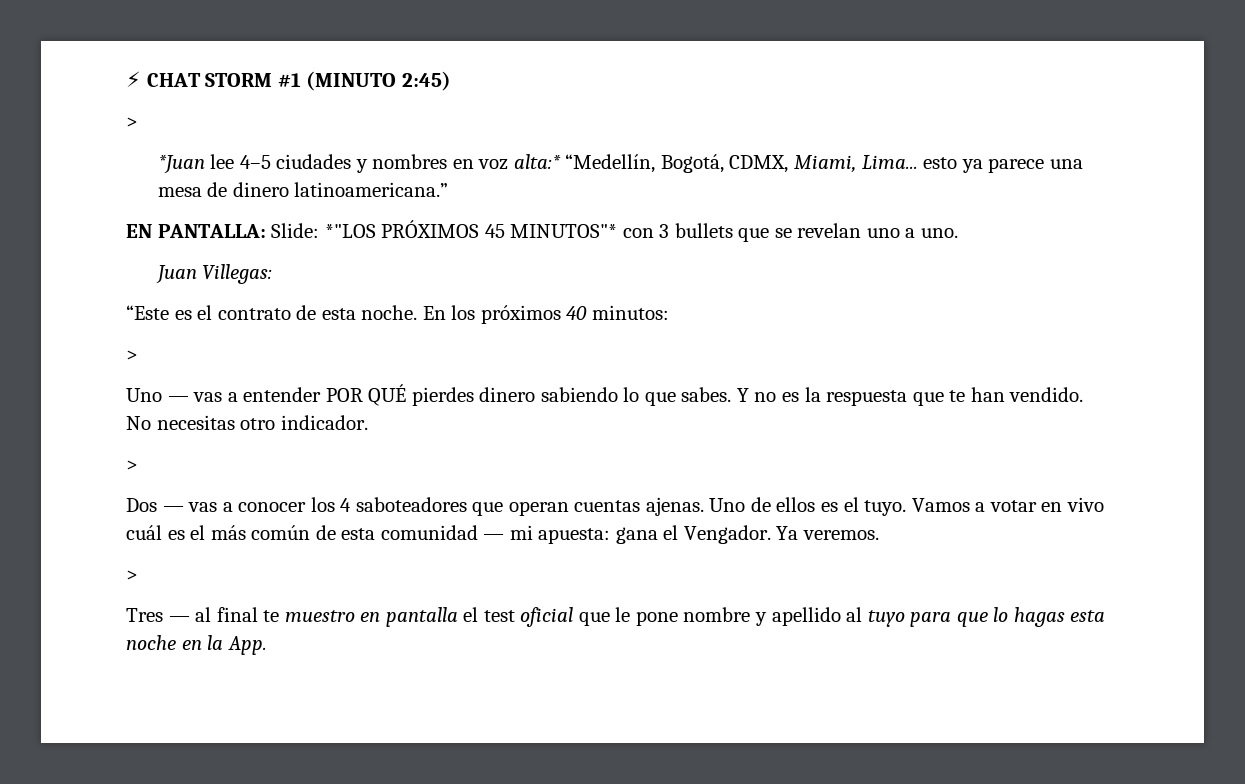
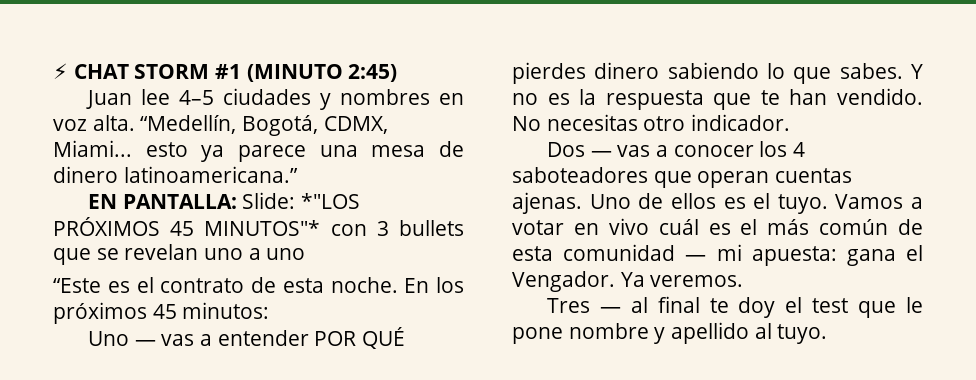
[126,117,138,128] [157,155,205,174] > // *Juan -> [86,90,133,109] Juan
[513,154,561,169] alta:* -> [92,115,135,131] alta.
[793,155,918,173] Miami, Lima... -> [53,140,132,157] Miami...
[921,228,959,238] [155,264,273,284] uno. // Juan Villegas: -> [266,248,306,260] uno
[566,306,588,320] 40 -> [152,304,177,319] 45
[126,350,138,361] // > -> (270, 310) none
[126,460,138,471] // > -> (791, 122) none
[126,570,138,581] // > -> (744, 281) none
[284,607,458,627] muestro en pantalla -> [738,297,776,318] doy
[520,607,574,627] oficial -> (849, 305) none
[867,607,1106,627] [126,635,267,655] tuyo para que lo hagas esta noche en la App. -> [777,324,828,344] tuyo.

